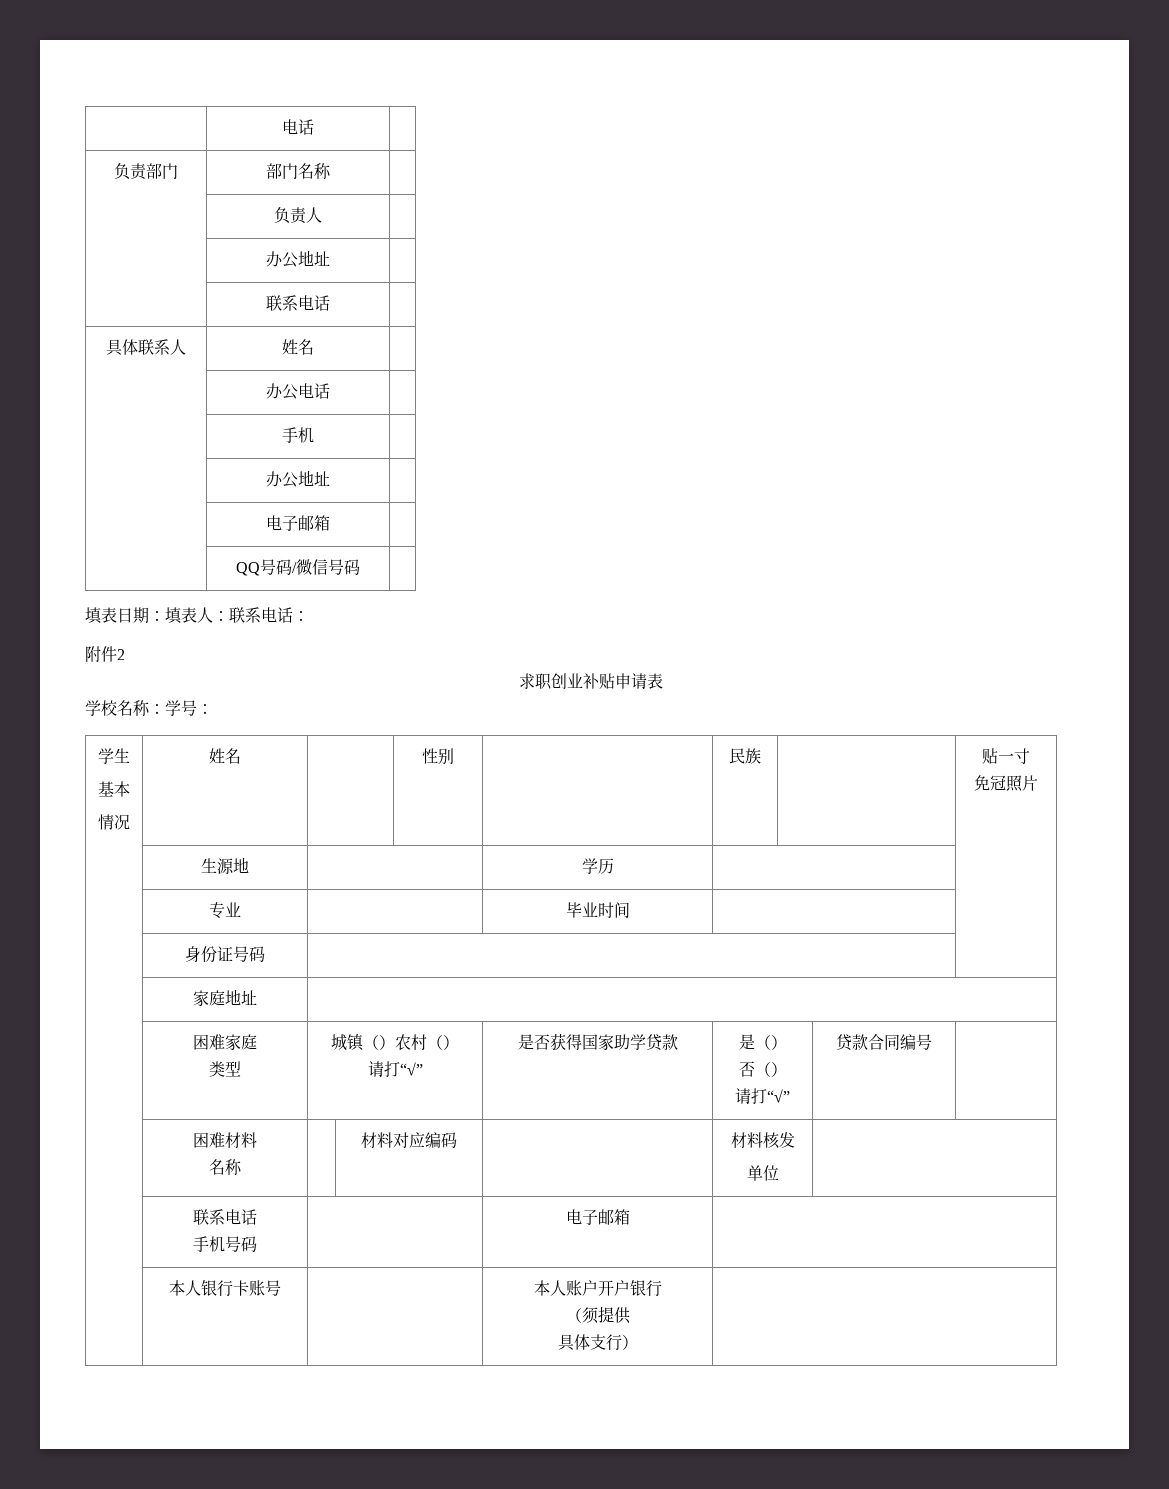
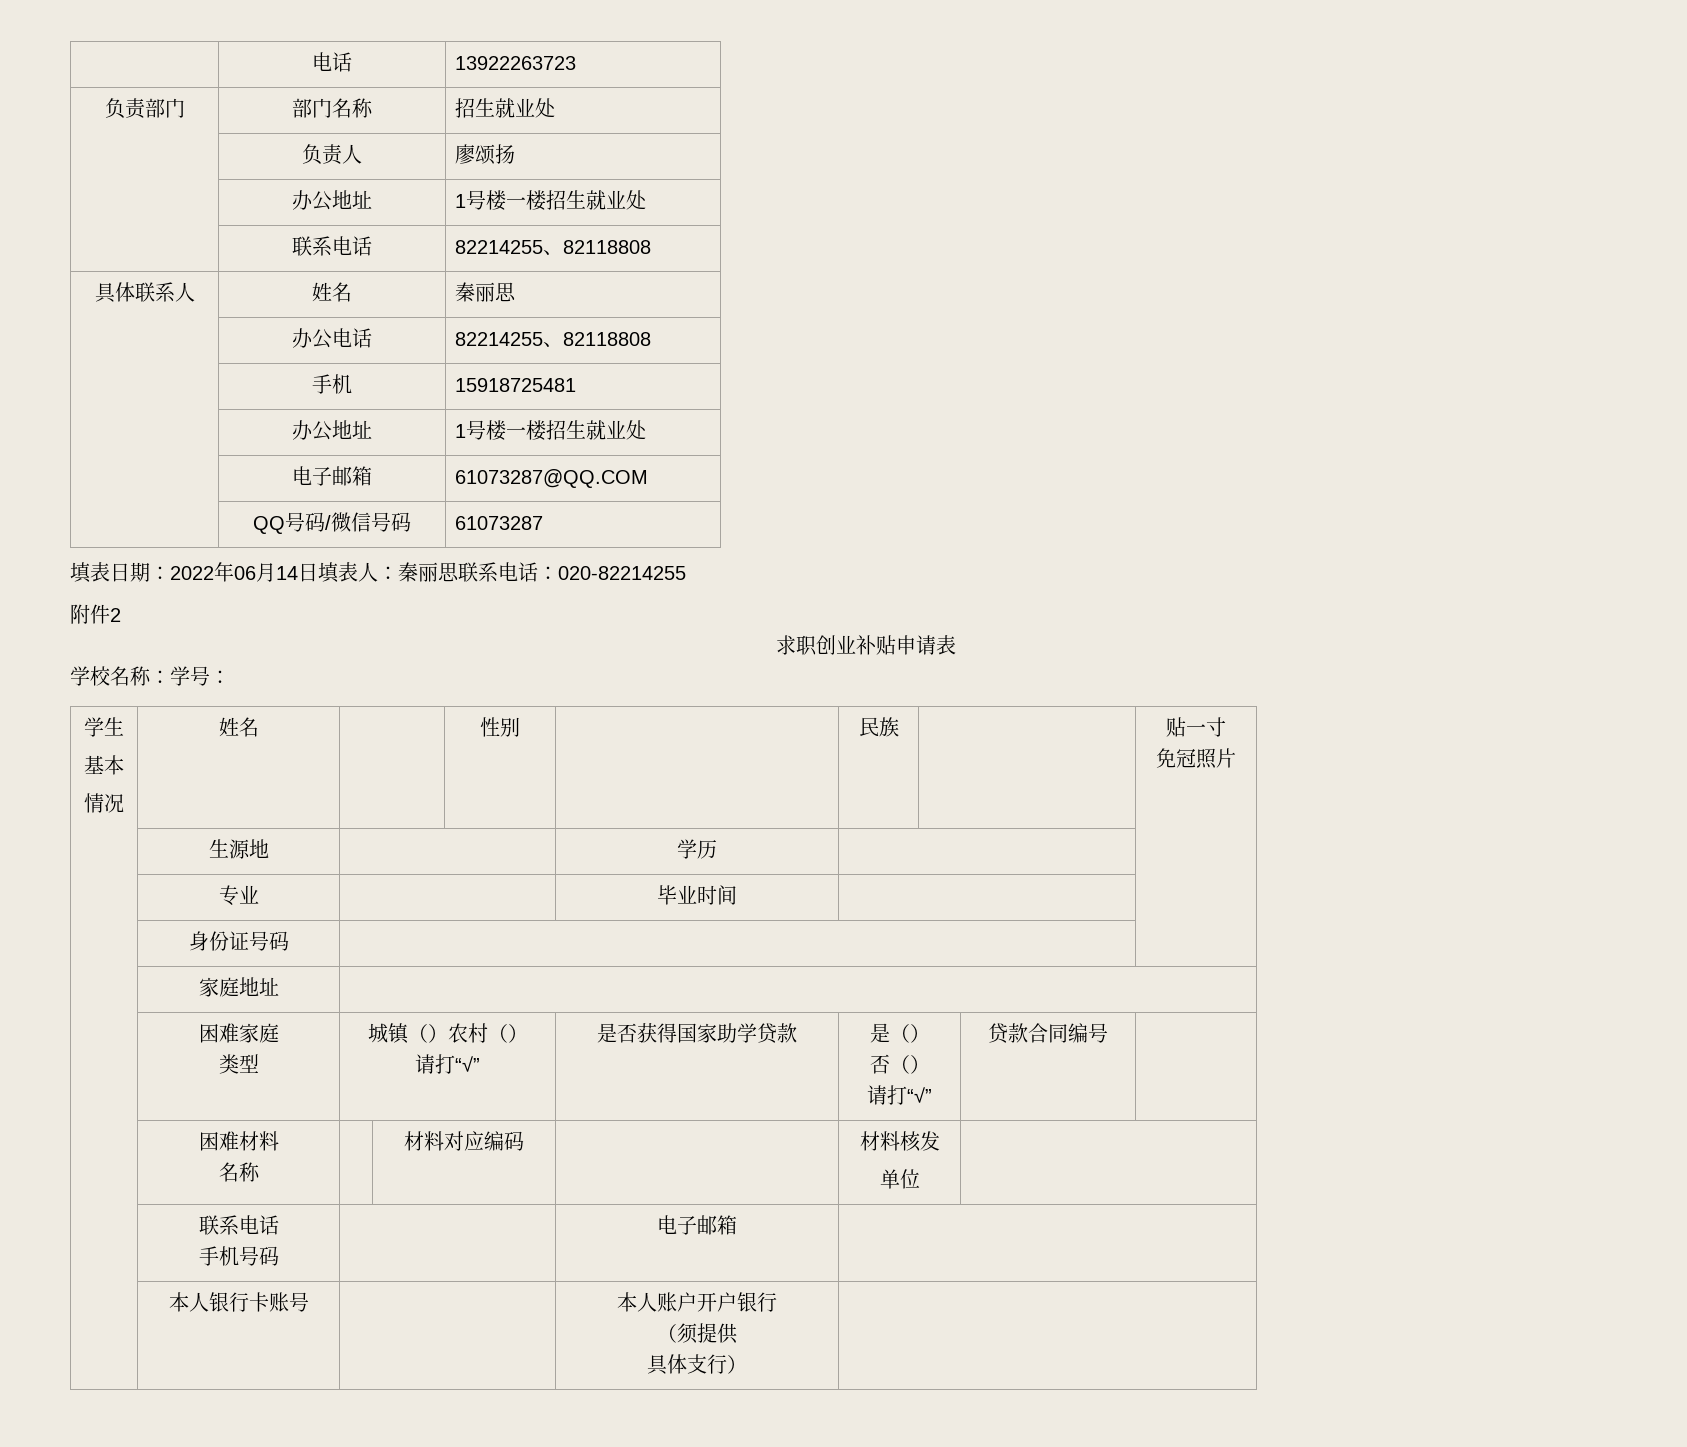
[282,119,314,135] | 电话 | -> [312,52,352,72] [454,56,576,70] | 电话 | 13922263723
(331, 171) none -> [454,98,555,118] 招生就业处
[266,250,330,268] // | 办公地址 | -> [454,144,515,165] [292,190,373,211] [454,190,646,211] 廖颂扬 // | 办公地址 | 1号楼一楼招生就业处
(330, 303) none -> [454,240,651,255] 82214255、82118808
(314, 347) none -> [454,282,516,302] 秦丽思
(330, 391) none -> [454,332,651,347] 82214255、82118808
[266,470,330,488] [266,515,330,531] // | 办公地址 | // | 电子邮箱 | -> [454,378,576,392] [292,420,373,441] [454,420,646,441] [292,466,373,486] [454,469,648,488] 15918725481 // | 办公地址 | 1号楼一楼招生就业处 // | 电子邮箱 | 61073287@QQ.COM
(360, 567) none -> [454,516,543,530] 61073287
(165, 616) none -> [170,562,318,582] 2022年06月14日
(229, 616) none -> [398,562,459,582] 秦丽思
(309, 616) none -> [558,566,686,580] 020-82214255

